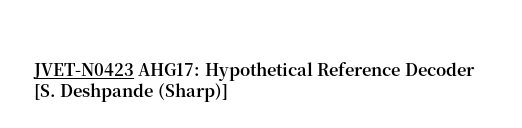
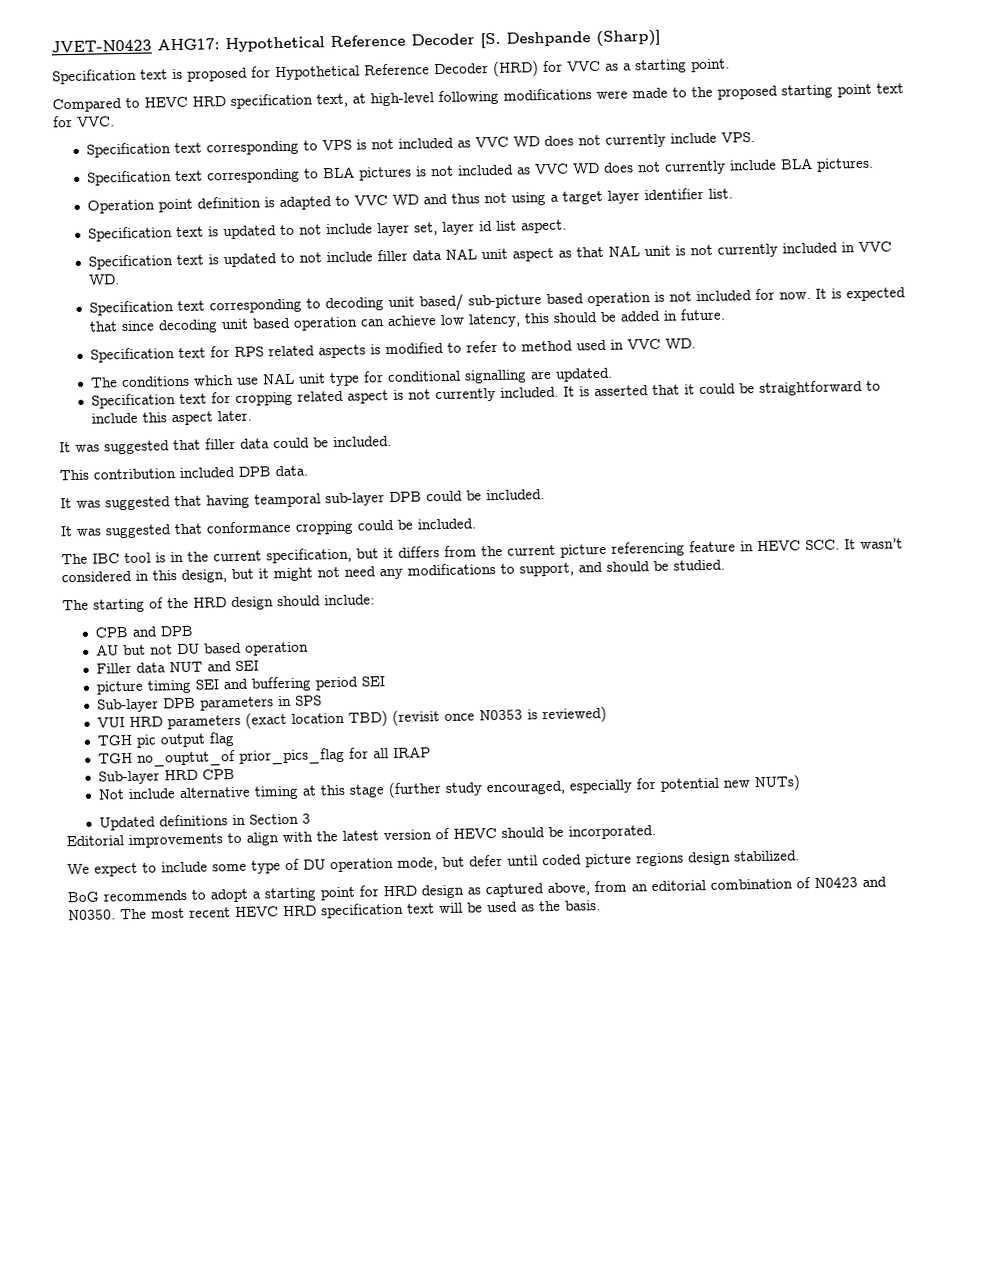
(228, 92) none -> [52,58,730,85] [52,83,904,113] [53,115,115,128] [85,132,755,158] [86,157,874,186] [86,187,733,214] [87,219,567,242] [87,241,892,270] [88,274,120,285] [88,287,906,316] [88,308,726,334] [89,338,696,363] [89,367,613,388] [90,379,881,409] [90,410,252,426] [59,435,392,455] [59,465,308,481] [60,489,545,511] [60,518,476,539] [61,538,903,565] [61,559,725,583] [62,594,375,613] [94,625,193,638] [95,641,309,656] [95,660,259,674] [95,676,385,695] [96,695,322,713] [96,705,607,730] [96,732,235,748] [97,746,431,767] [97,769,235,785] [97,774,800,800] [98,813,311,831] [66,825,656,849] [67,850,800,877] [67,876,887,903] [68,900,601,921] // Specification text is proposed for Hypothetical Reference Decoder (HRD) for VVC as a starting point. // Compared to HEVC HRD specification text, at high-level following modifications were made to the proposed starting point text for VVC. // Specification text corresponding to VPS is not included as VVC WD does not currently include VPS. // Specification text corresponding to BLA pictures is not included as VVC WD does not currently include BLA pictures. // Operation point definition is adapted to VVC WD and thus not using a target layer identifier list. // Specification text is updated to not include layer set, layer id list aspect. // Specification text is updated to not include filler data NAL unit aspect as that NAL unit is not currently included in VVC WD. // Specification text corresponding to decoding unit based/ sub-picture based operation is not included for now. It is expected that since decoding unit based operation can achieve low latency, this should be added in future. // Specification text for RPS related aspects is modified to refer to method used in VVC WD. // The conditions which use NAL unit type for conditional signalling are updated. // Specification text for cropping related aspect is not currently included. It is asserted that it could be straightforward to include this aspect later. // It was suggested that filler data could be included. // This contribution included DPB data. // It was suggested that having teamporal sub-layer DPB could be included. // It was suggested that conformance cropping could be included. // The IBC tool is in the current specification, but it differs from the current picture referencing feature in HEVC SCC. It wasn’t considered in this design, but it might not need any modifications to support, and should be studied. // The starting of the HRD design should include: // CPB and DPB // AU but not DU based operation // Filler data NUT and SEI // picture timing SEI and buffering period SEI // Sub-layer DPB parameters in SPS // VUI HRD parameters (exact location TBD) (revisit once N0353 is reviewed) // TGH pic output flag // TGH no_ouptut_of prior_pics_flag for all IRAP // Sub-layer HRD CPB // Not include alternative timing at this stage (further study encouraged, especially for potential new NUTs) // Updated definitions in Section 3 // Editorial improvements to align with the latest version of HEVC should be incorporated. // We expect to include some type of DU operation mode, but defer until coded picture regions design stabilized. // BoG recommends to adopt a starting point for HRD design as captured above, from an editorial combination of N0423 and N0350. The most recent HEVC HRD specification text will be used as the basis.

